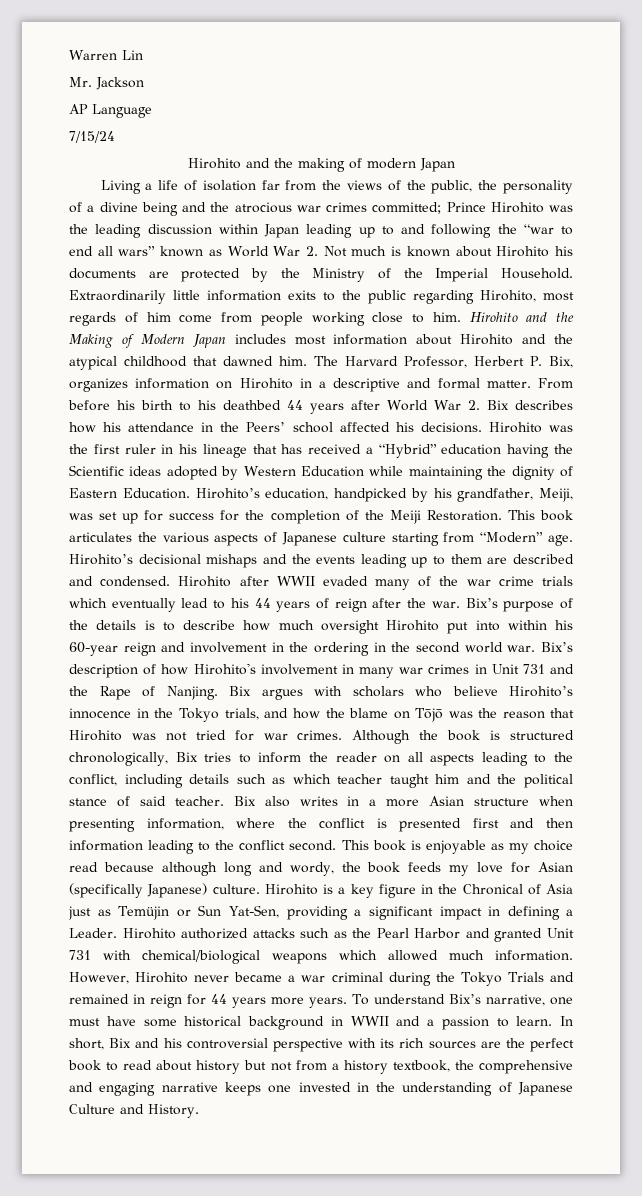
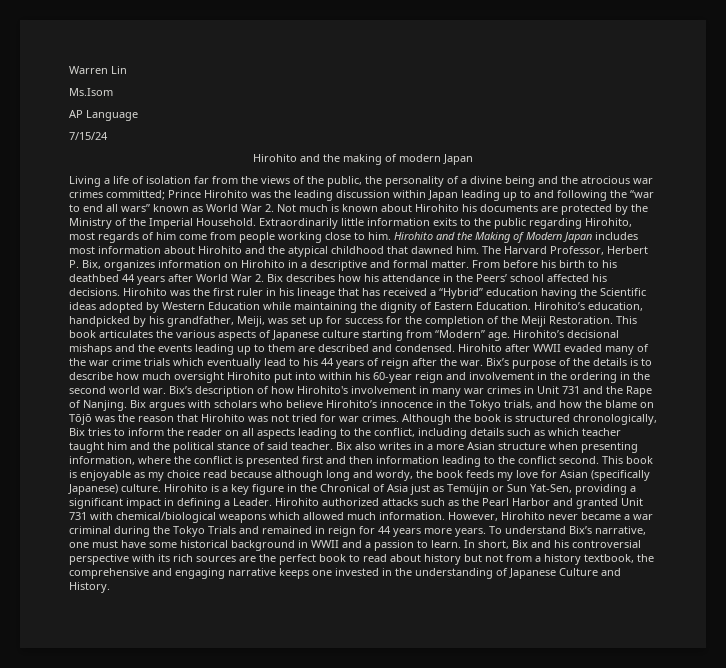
[69,77,144,90] Mr. Jackson -> [69,88,113,96] Ms.Isom

